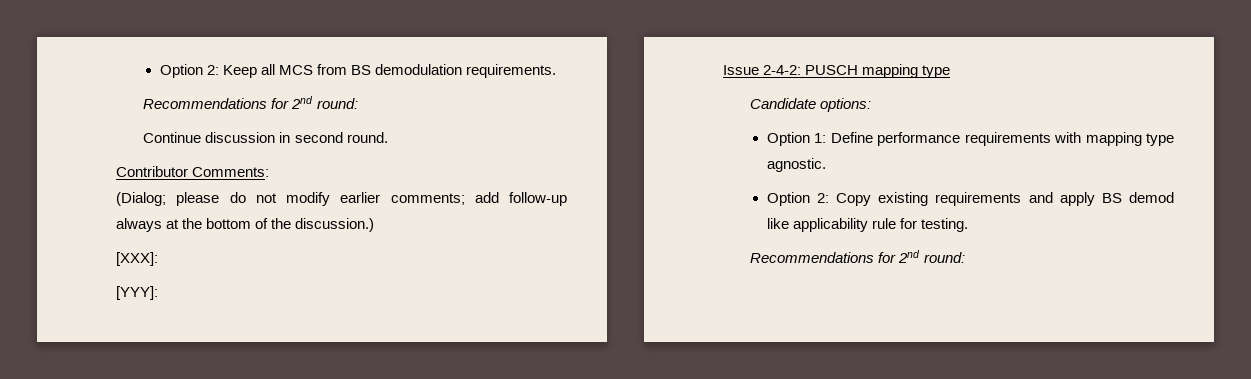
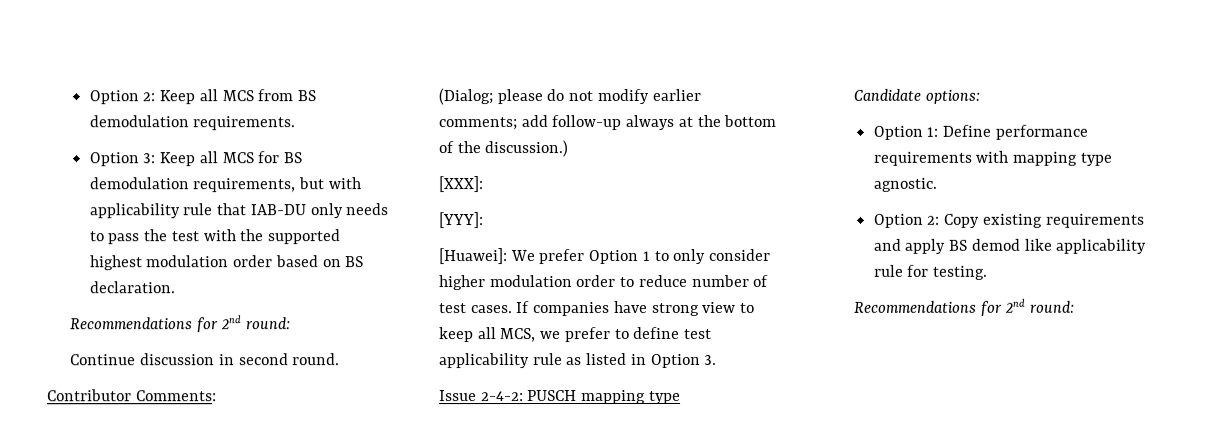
(557, 71) none -> [88,151,303,167] [88,177,361,193] [88,203,389,219] [89,229,342,245] [89,255,365,271] [89,281,176,294] // Option 3: Keep all MCS for BS demodulation requirements, but with applicability rule that IAB-DU only needs to pass the test with the supported highest modulation order based on BS declaration.
(158, 293) none -> [439,248,772,265] [439,274,770,291] [439,300,756,317] [439,326,713,343] [439,352,718,369] // [Huawei]: We prefer Option 1 to only consider higher modulation order to reduce number of test cases. If companies have strong view to keep all MCS, we prefer to define test applicability rule as listed in Option 3.

